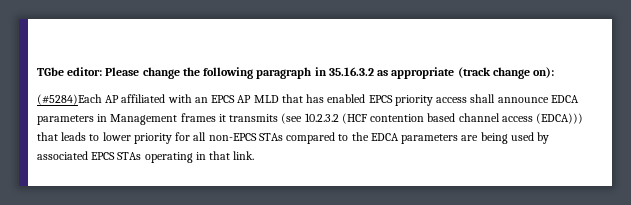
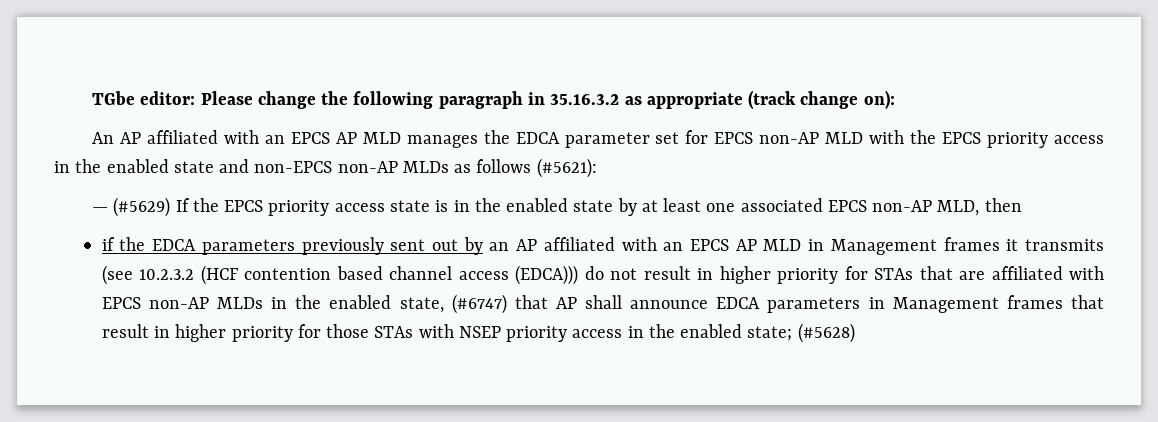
[37,94,579,106] [37,115,94,125] (#5284)Each AP affiliated with an EPCS AP MLD that has enabled EPCS priority access shall announce EDCA parameters -> [92,130,1104,148] [54,158,597,178] [92,197,1022,217] [101,237,802,255] An AP affiliated with an EPCS AP MLD manages the EDCA parameter set for EPCS non-AP MLD with the EPCS priority access in the enabled state and non-EPCS non-AP MLDs as follows (#5621): // — (#5629) If the EPCS priority access state is in the enabled state by at least one associated EPCS non-AP MLD, then // if the EDCA parameters previously sent out by an AP affiliated with an EPCS AP MLD
[37,132,550,144] [37,151,255,163] that leads to lower priority for all non-EPCS STAs compared to the EDCA parameters are being used by associated EPCS STAs operating in that link. -> [584,266,1104,284] [101,294,1105,314] [101,323,855,343] do not result in higher priority for STAs that are affiliated with EPCS non-AP MLDs in the enabled state, (#6747) that AP shall announce EDCA parameters in Management frames that result in higher priority for those STAs with NSEP priority access in the enabled state; (#5628)

